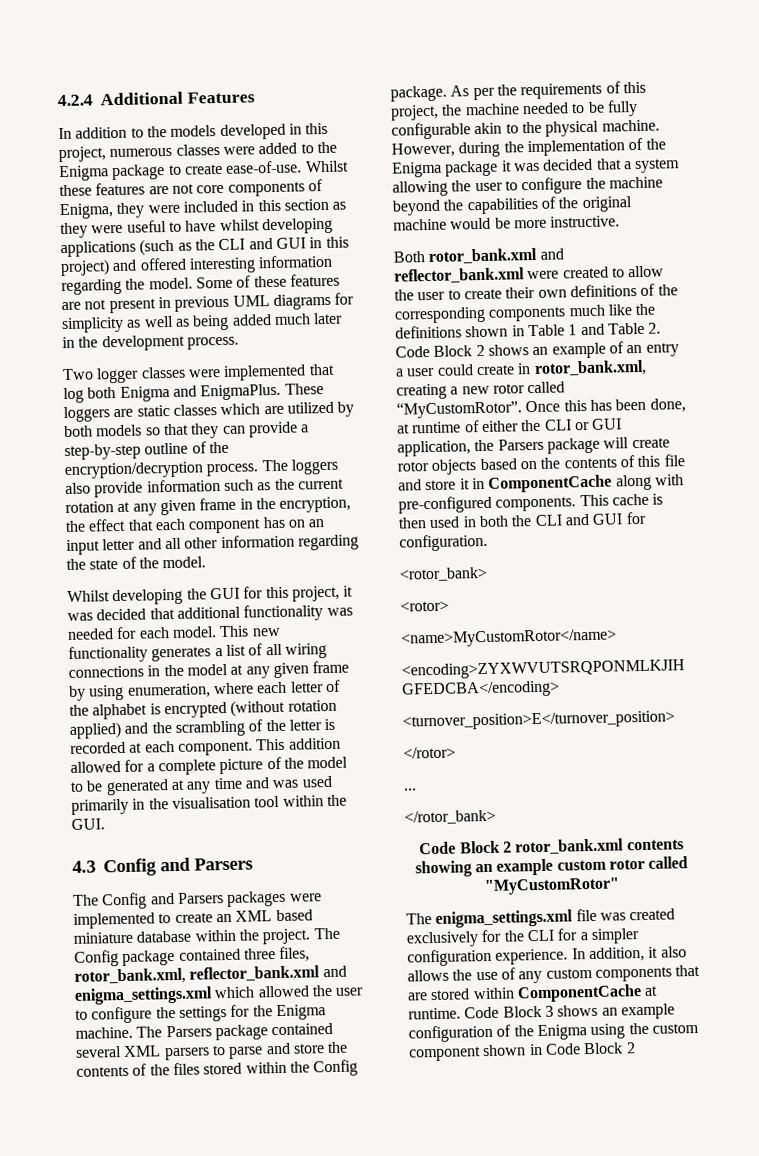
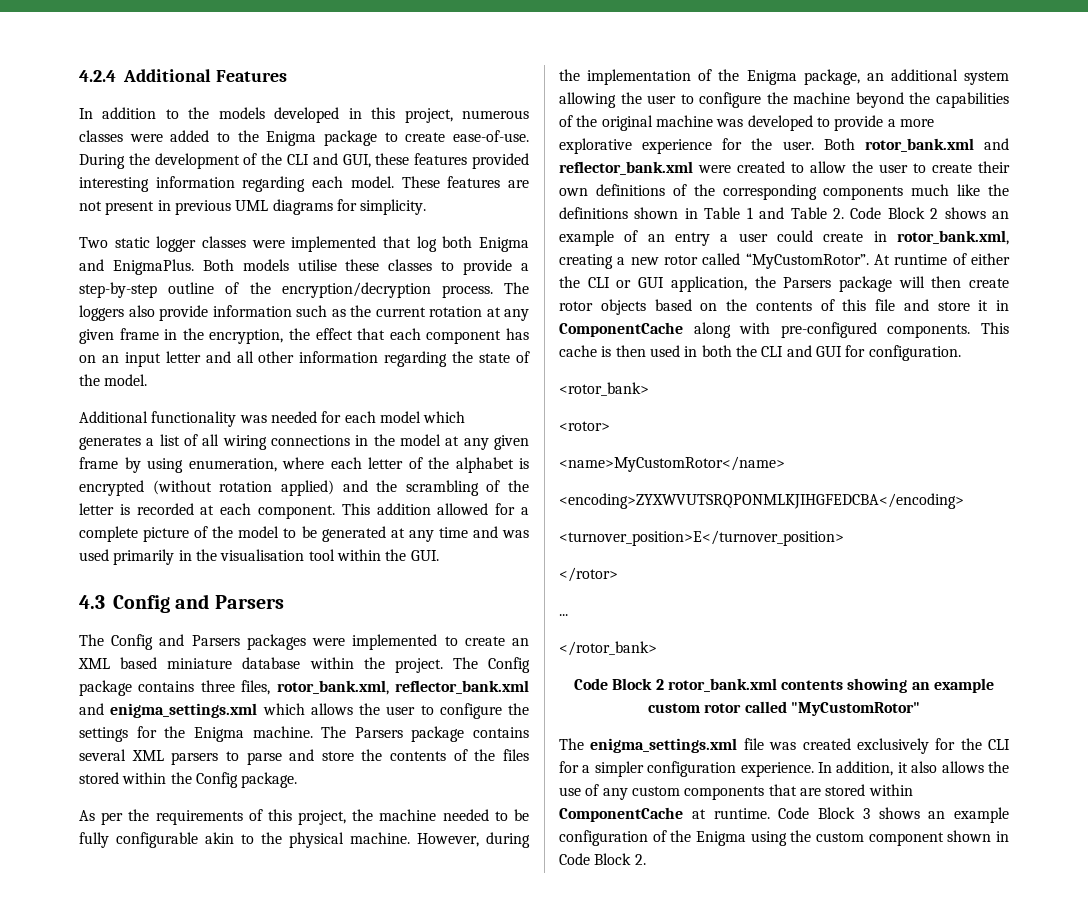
[304,160,349,173] [59,179,323,197] [59,198,347,220] [60,217,333,239] [60,236,349,258] [60,254,334,277] [61,275,287,296] Whilst these features are not core components of Enigma, they were included in this section as they were useful to have whilst developing applications (such as the CLI and GUI in this project) and offered interesting information regarding the model. Some of these -> [79,153,530,169] [79,176,440,192] During the development of the CLI and GUI, these features provided interesting information regarding each model. These
[61,312,344,334] [62,334,239,352] simplicity as well as being added much later in the development process. -> [360,199,427,215] simplicity.
(94, 374) none -> [114,237,150,248] static
[284,383,324,395] [63,401,355,423] [64,423,246,439] These loggers are static classes which are utilized by both models so that they can -> [202,259,455,271] Both models utilise these classes to
[67,585,354,606] [67,606,241,621] Whilst developing the GUI for this project, it was decided that additional -> [79,411,148,423] Additional
[171,625,281,638] [68,645,148,663] model. This new functionality -> [379,411,466,423] model which
[178,948,241,961] contained -> [138,681,195,692] contains
[257,985,310,998] allowed -> [310,703,353,715] allows
[271,1022,334,1036] contained -> [473,727,529,738] contains
(447, 93) none -> (298, 780) //
[445,158,632,177] package it was decided that a -> [803,69,958,85] package, an additional
[450,215,621,230] would be more instructive. // -> [716,115,934,131] [559,138,814,154] was developed to provide a more explorative experience for the user.
[525,398,686,413] [397,423,410,434] Once this has been done, at -> [874,254,890,265] At
(630, 443) none -> [931,276,962,288] then
[625,1042,636,1054] 2 -> [634,854,646,865] 2.

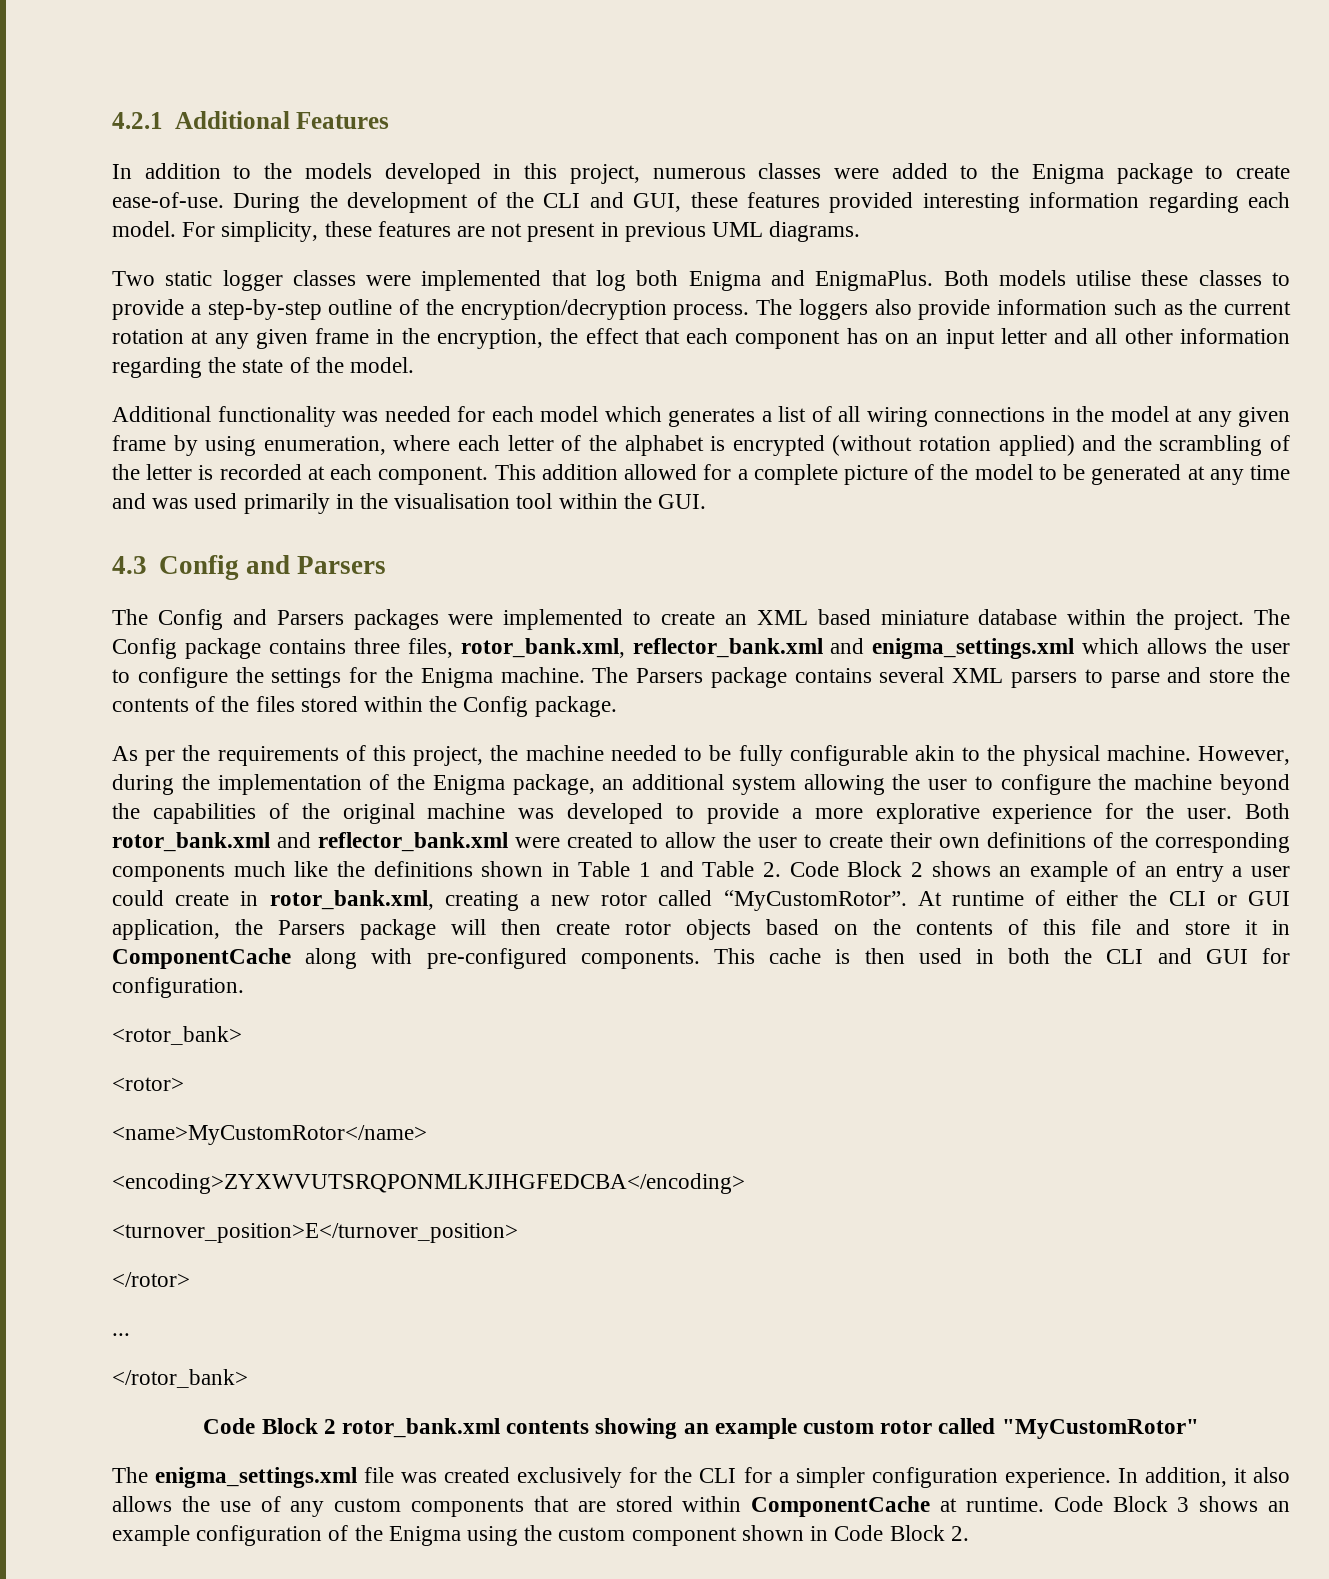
[79,70,116,82] 4.2.4 -> [112,112,163,129] 4.2.1
[401,176,440,188] These -> [182,221,372,242] For simplicity, these
[272,199,427,215] diagrams for simplicity. -> [769,221,861,242] diagrams.

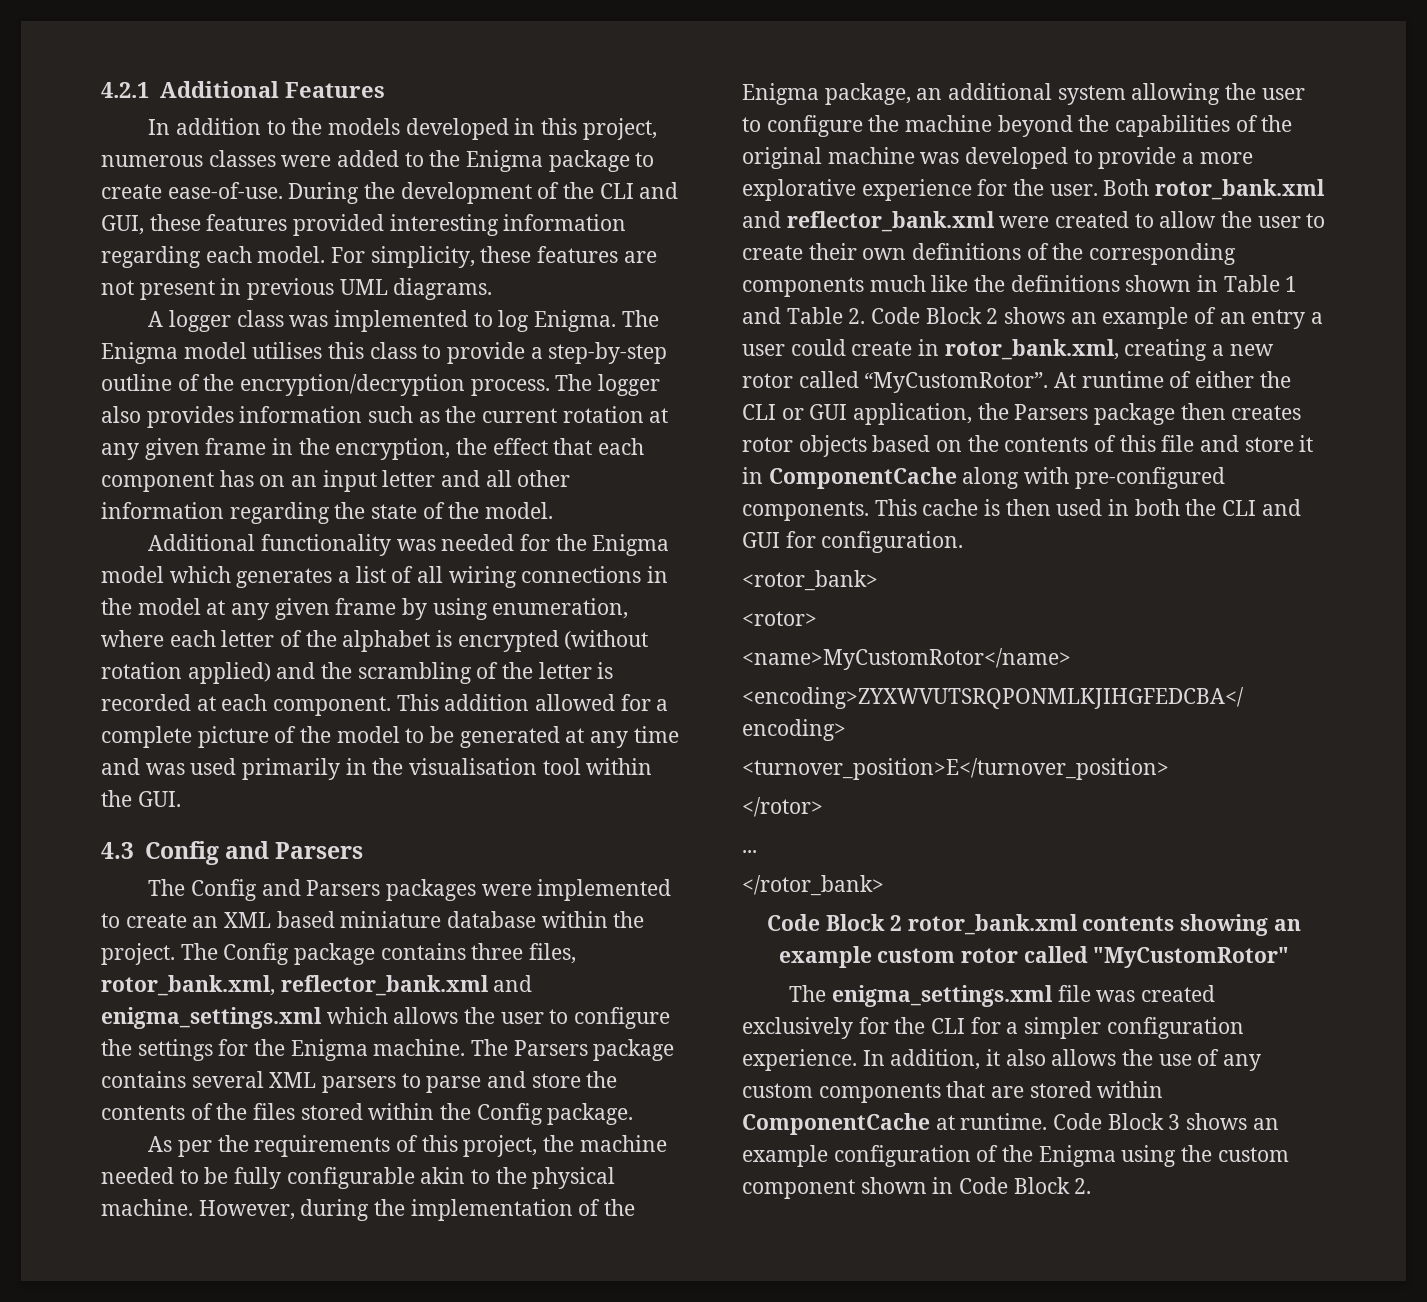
[112,270,1262,291] Two static logger classes were implemented that log both Enigma and EnigmaPlus. Both models utilise these classes -> [148,310,659,332] [101,342,417,364] A logger class was implemented to log Enigma. The Enigma model utilises this class
[798,299,991,320] loggers also provide -> [598,374,661,396] [101,406,234,428] logger also provides
[491,406,534,422] each -> [555,534,670,556] the Enigma
[451,919,610,935] will then create -> [1180,403,1302,420] then creates

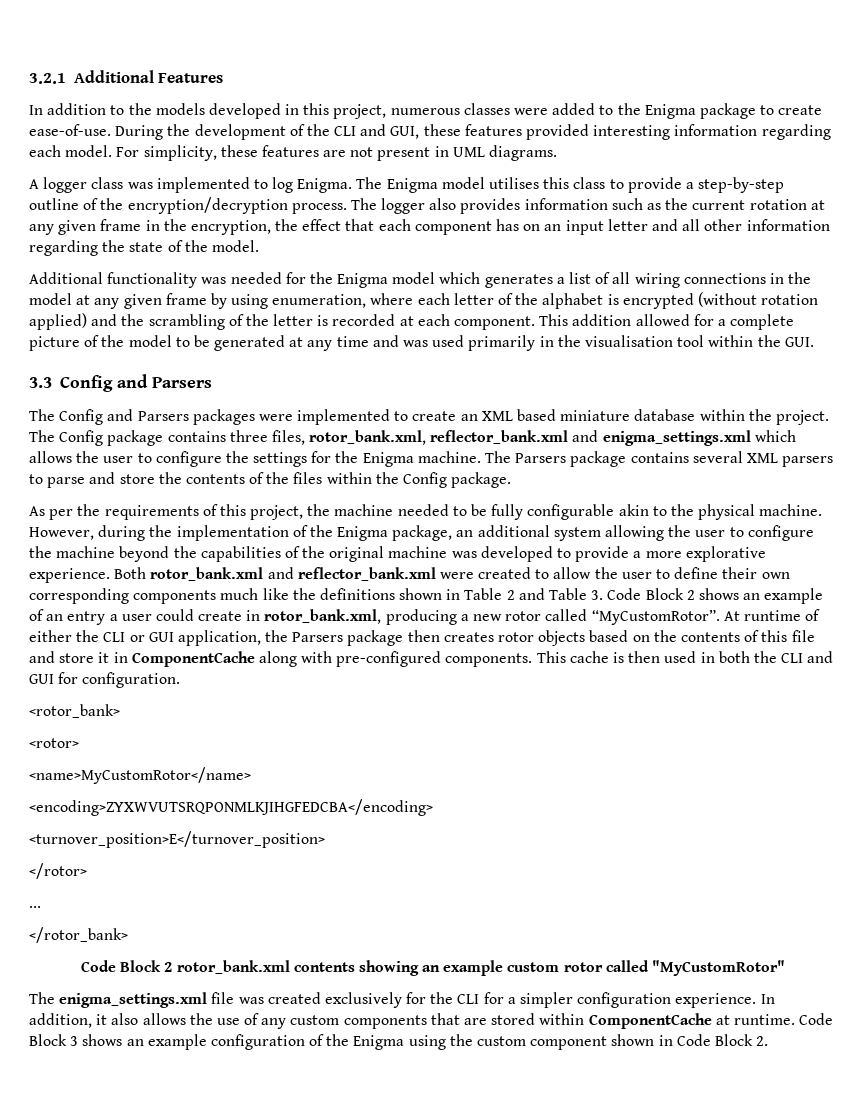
[101,82,149,98] 4.2.1 -> [29,73,66,84] 3.2.1
[247,278,335,300] previous -> (449, 151) none
[101,842,134,859] 4.3 -> [29,377,52,388] 3.3
[300,1103,363,1120] stored -> (323, 478) none
[861,179,1098,201] experience for the user. -> [29,568,110,583] experience.
[742,245,803,260] create -> [674,567,719,579] define
[912,243,1084,260] definitions of the -> (790, 575) none
[1285,276,1298,292] 1 -> [506,590,515,600] 2
[848,308,866,324] 2. -> [591,590,604,600] 3.
[1124,339,1208,361] creating -> [385,609,457,625] producing

